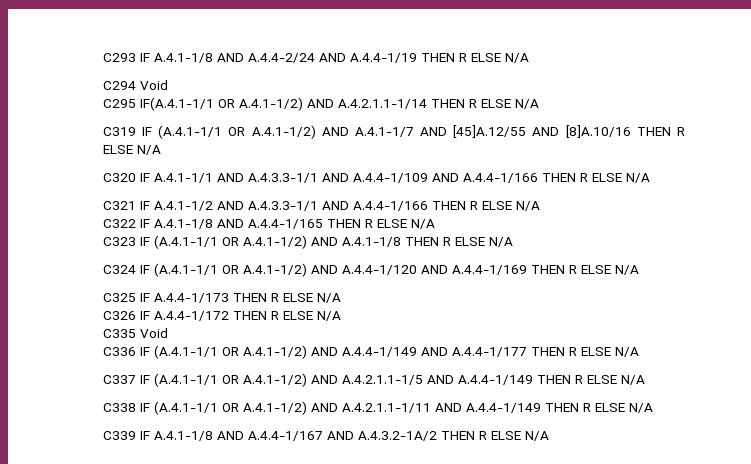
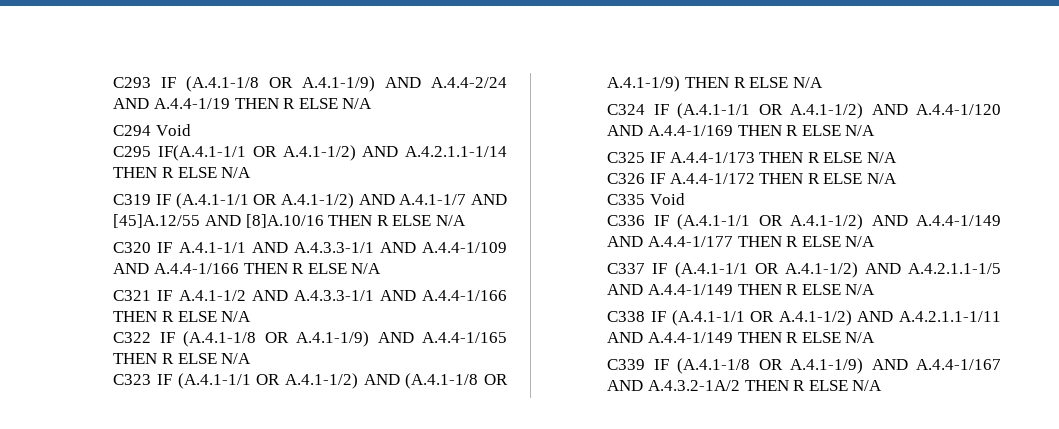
[153,53,213,63] A.4.1-1/8 -> [186,76,376,92] (A.4.1-1/8 OR A.4.1-1/9)
[153,219,213,229] A.4.1-1/8 -> [183,331,370,347] (A.4.1-1/8 OR A.4.1-1/9)
[341,237,401,247] A.4.1-1/8 -> [405,373,508,389] [607,76,681,92] (A.4.1-1/8 OR A.4.1-1/9)
[153,431,213,441] A.4.1-1/8 -> [677,358,864,374] (A.4.1-1/8 OR A.4.1-1/9)

